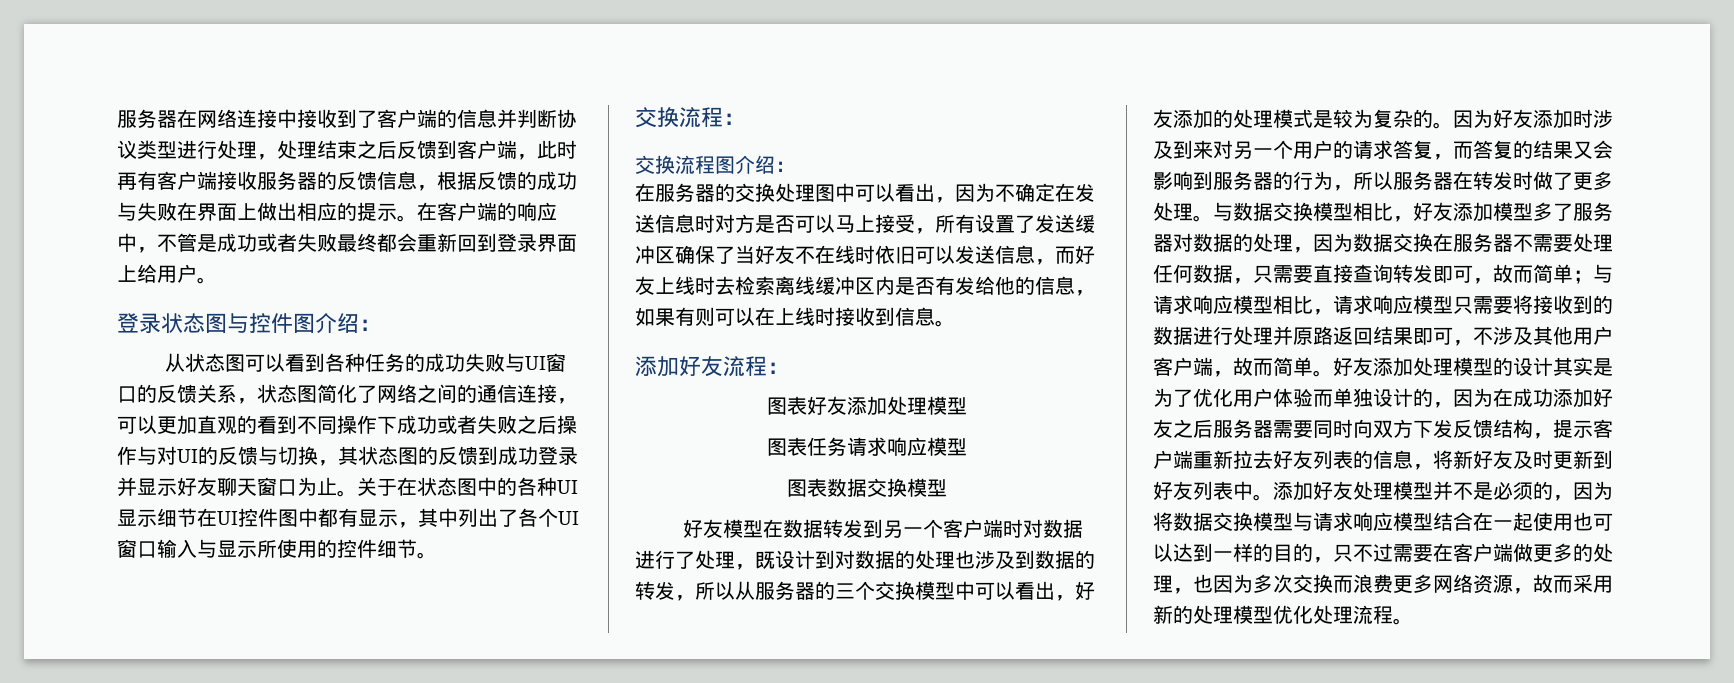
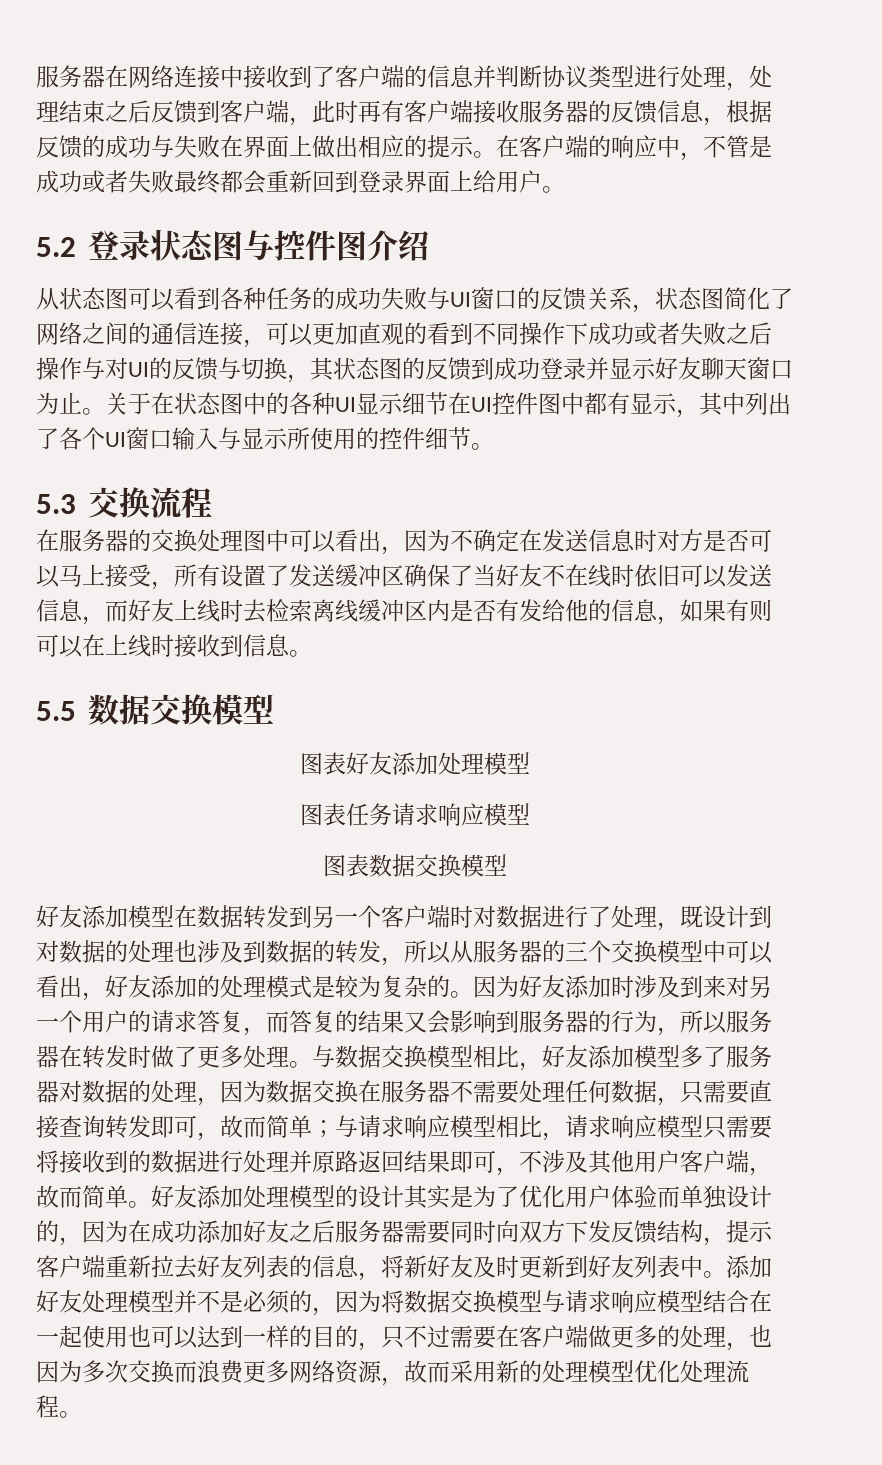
(217, 280) none -> [36,237,76,257] 5.2
[359,319,381,331] ： -> (429, 245) none
[635,107,745,128] [635,155,795,174] 交换流程： // 交换流程图介绍： -> [36,487,212,518] 5.3交换流程
[635,356,789,377] 添加好友流程： -> [36,694,274,725] 5.5数据交换模型
(724, 528) none -> [82,905,128,928] 添加

